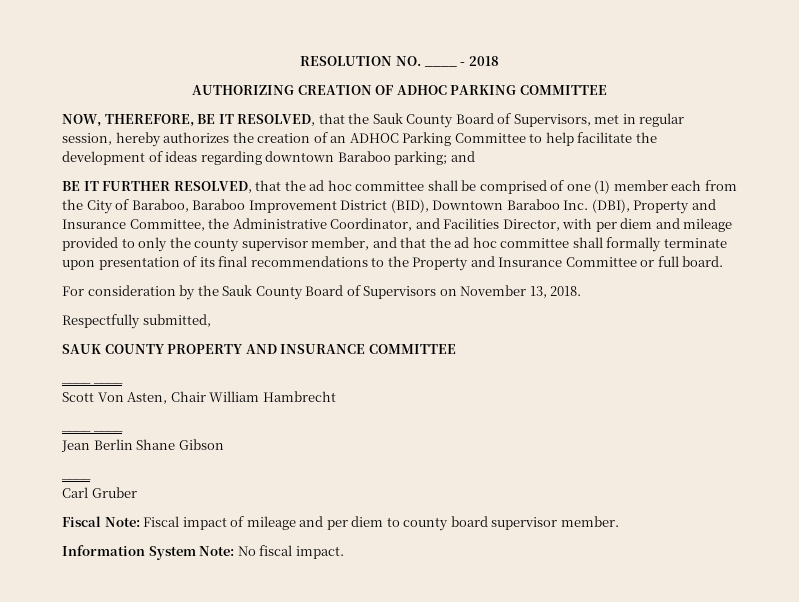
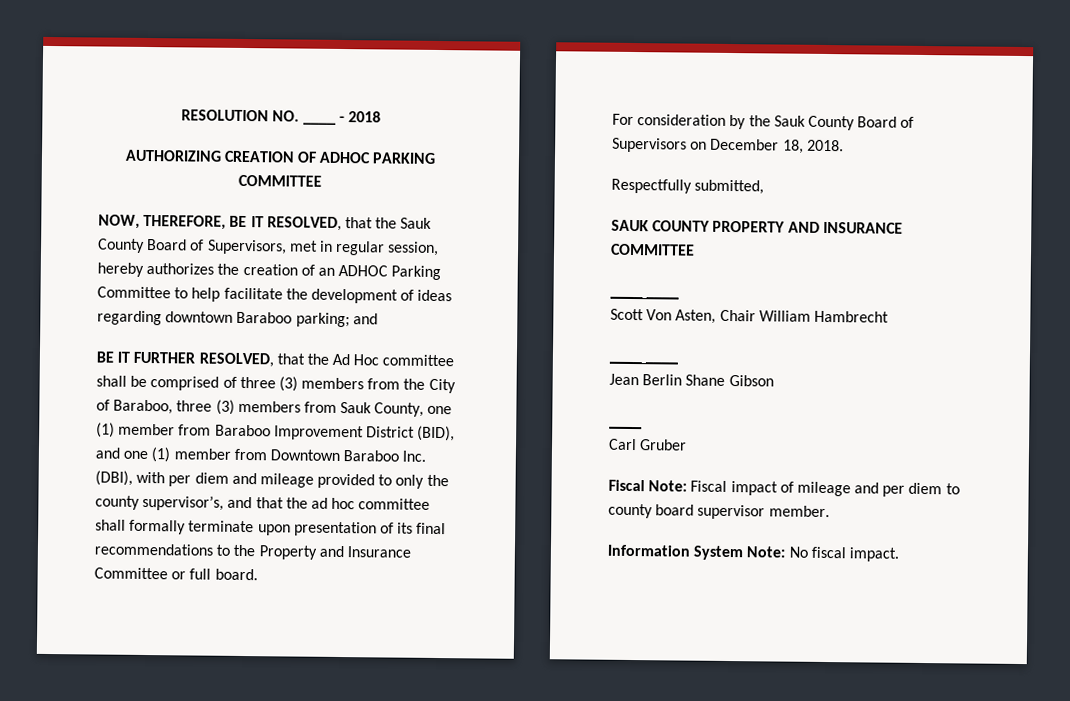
[309,180,352,191] ad hoc -> [332,353,380,366] Ad Hoc
[566,180,702,194] one (1) member each -> [239,376,365,392] three (3) members
[192,199,716,214] [62,218,560,231] Baraboo Improvement District (BID), Downtown Baraboo Inc. (DBI), Property and Insurance Committee, the Administrative Coordinator, and Facilities Director, -> [176,399,453,417] [96,422,456,442] [95,447,427,463] [95,470,133,486] three (3) members from Sauk County, one (1) member from Baraboo Improvement District (BID), and one (1) member from Downtown Baraboo Inc. (DBI),
[241,237,370,251] supervisor member, -> [142,494,225,511] supervisor’s,
[460,285,547,298] November 13, -> [710,138,804,154] December 18,

